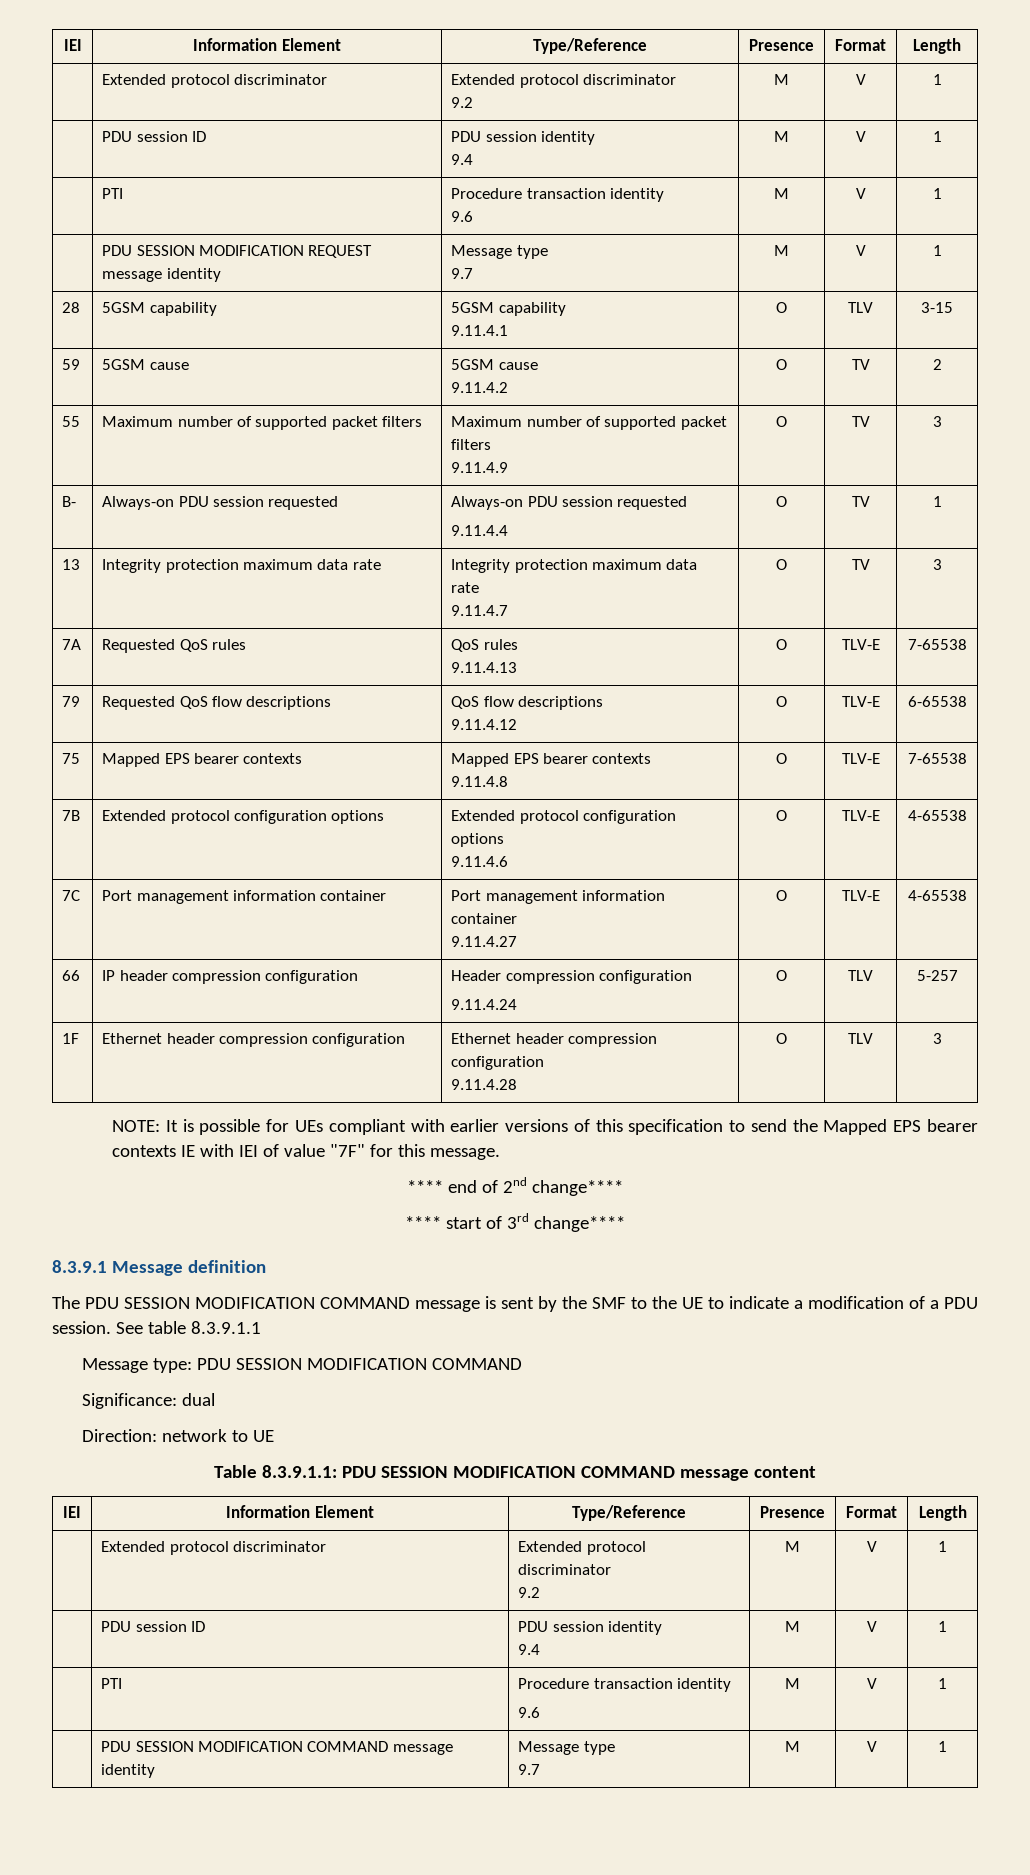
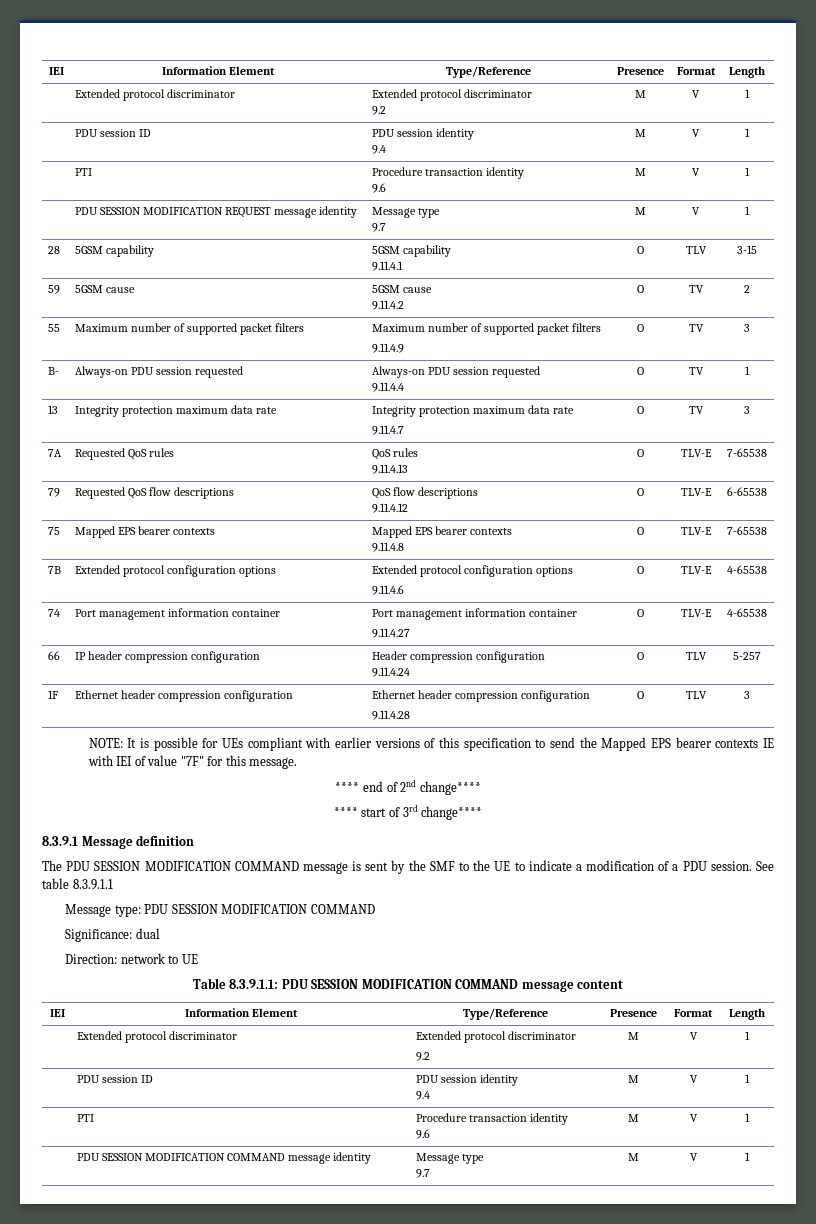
[62,890,81,901] 7C -> [47,609,60,617] 74

